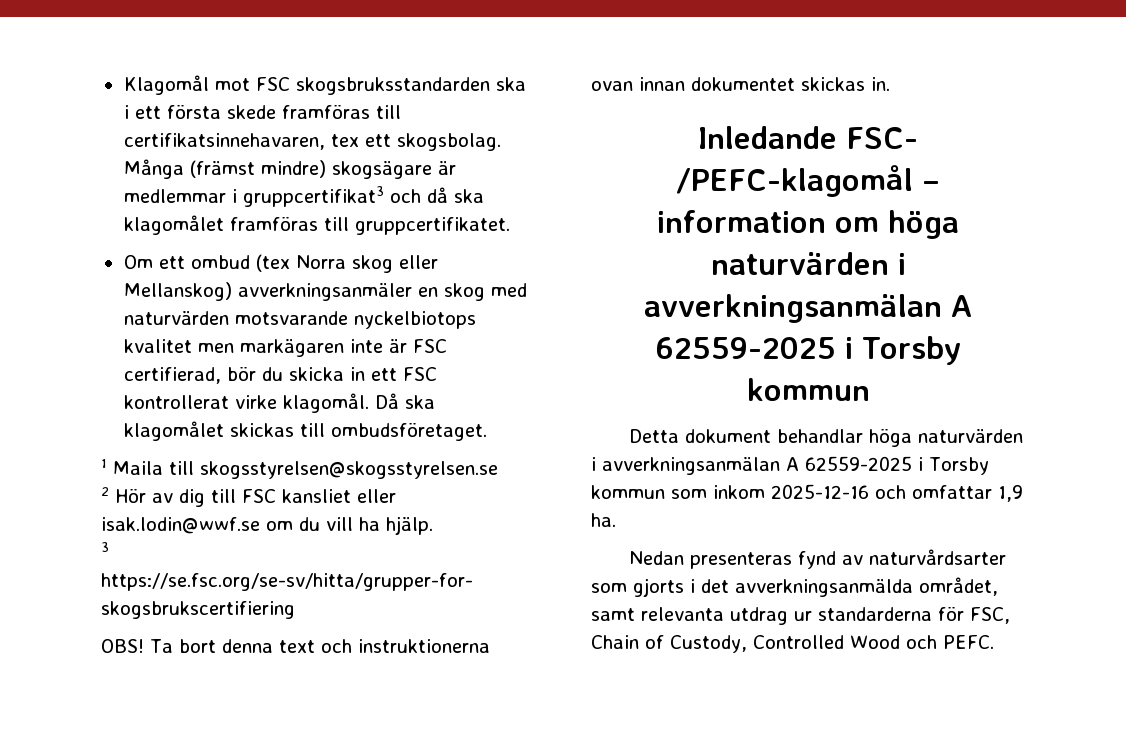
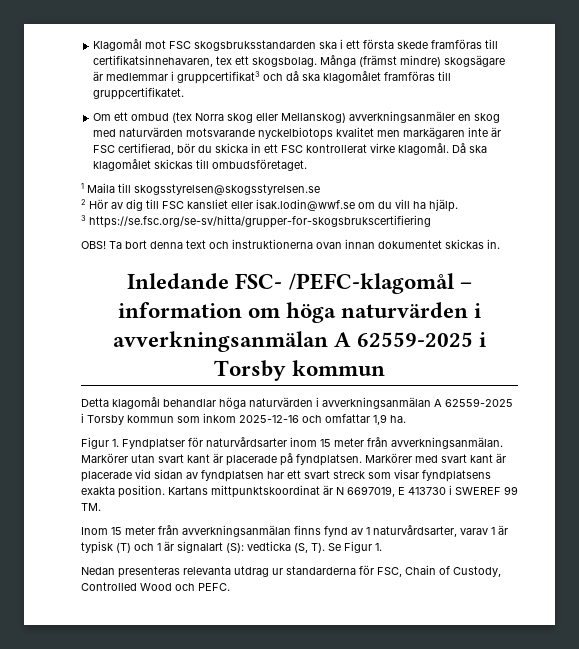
[685,429,772,443] dokument -> [112,397,160,409] klagomål
[629,549,1007,569] [591,577,998,597] [591,608,635,621] Nedan presenteras fynd av naturvårdsarter som gjorts i det avverkningsanmälda området, samt -> [81,437,503,450] [81,453,506,466] [81,469,491,482] [81,485,518,498] [81,503,101,511] [81,525,508,537] [81,541,382,554] [81,566,180,578] Figur 1. Fyndplatser för naturvårdsarter inom 15 meter från avverkningsanmälan. Markörer utan svart kant är placerade på fyndplatsen. Markörer med svart kant är placerade vid sidan av fyndplatsen har ett svart streck som visar fyndplatsens exakta position. Kartans mittpunktskoordinat är N 6697019, E 413730 i SWEREF 99 TM. // Inom 15 meter från avverkningsanmälan finns fynd av 1 naturvårdsarter, varav 1 är typisk (T) och 1 är signalart (S): vedticka (S, T). Se Figur 1. // Nedan presenteras

